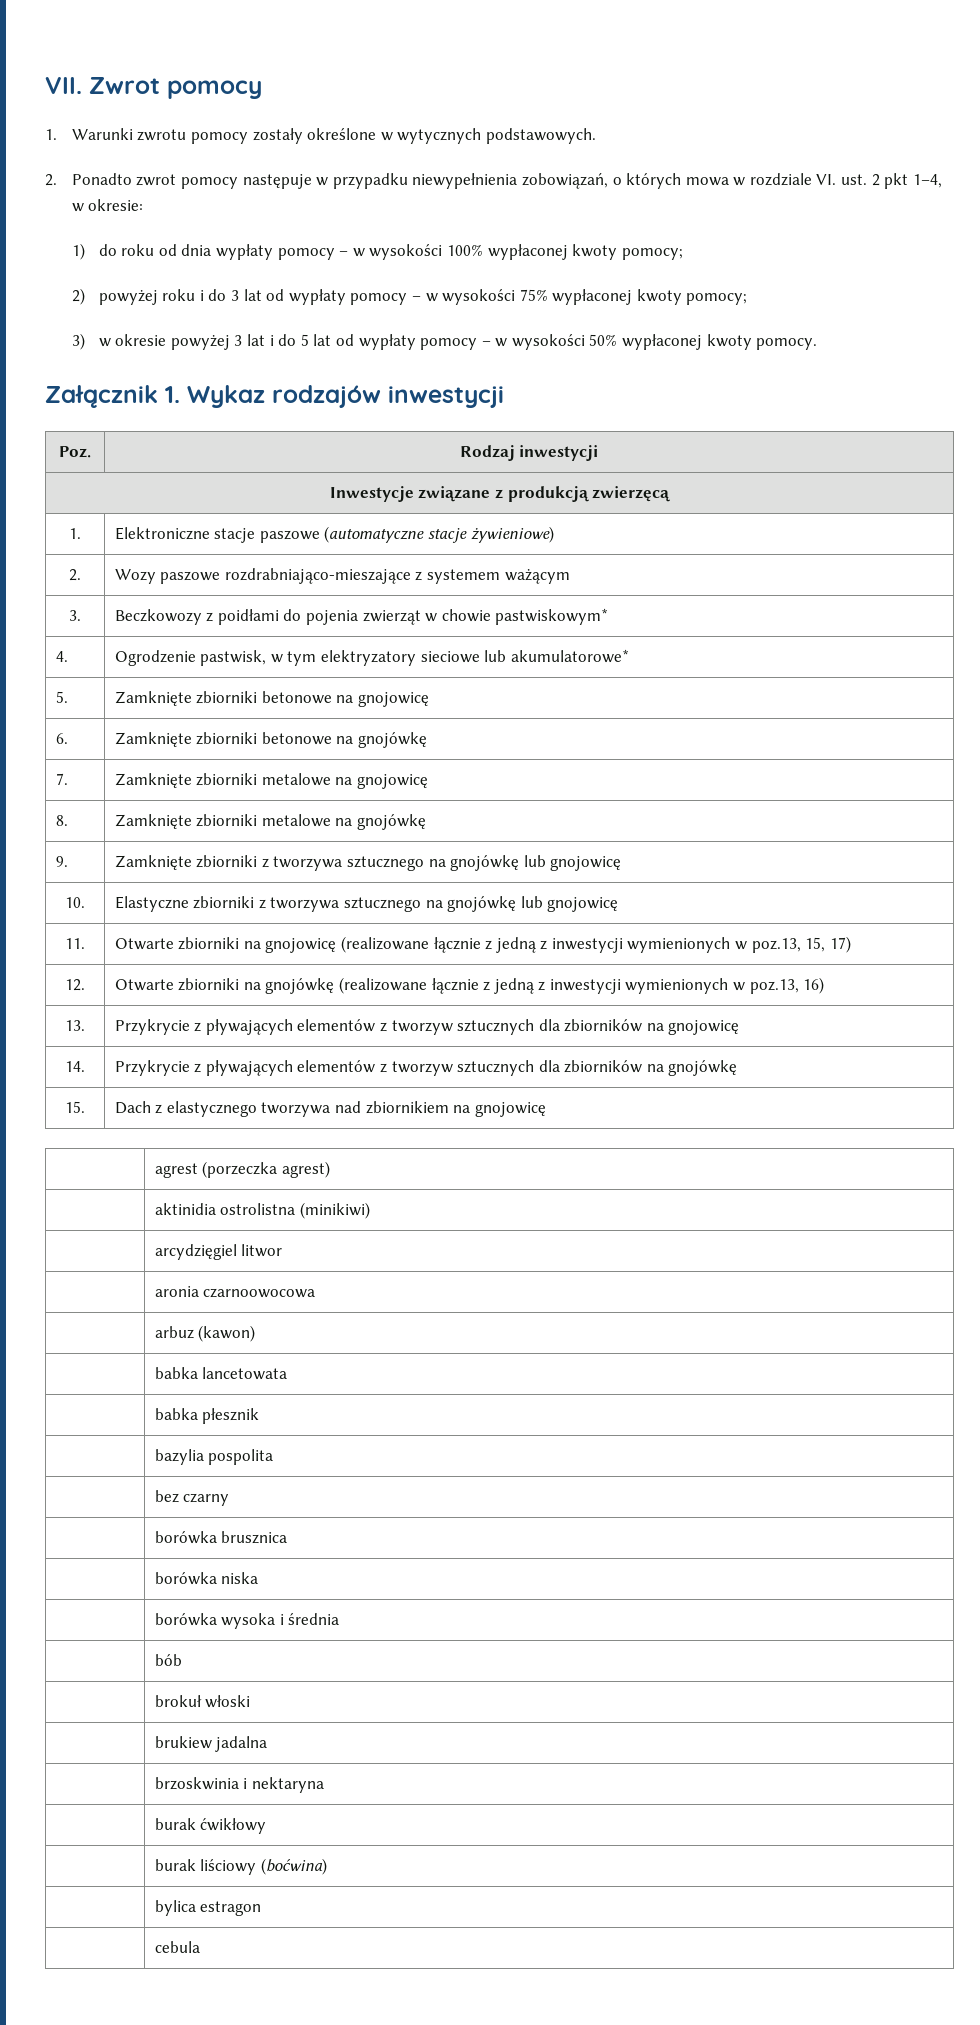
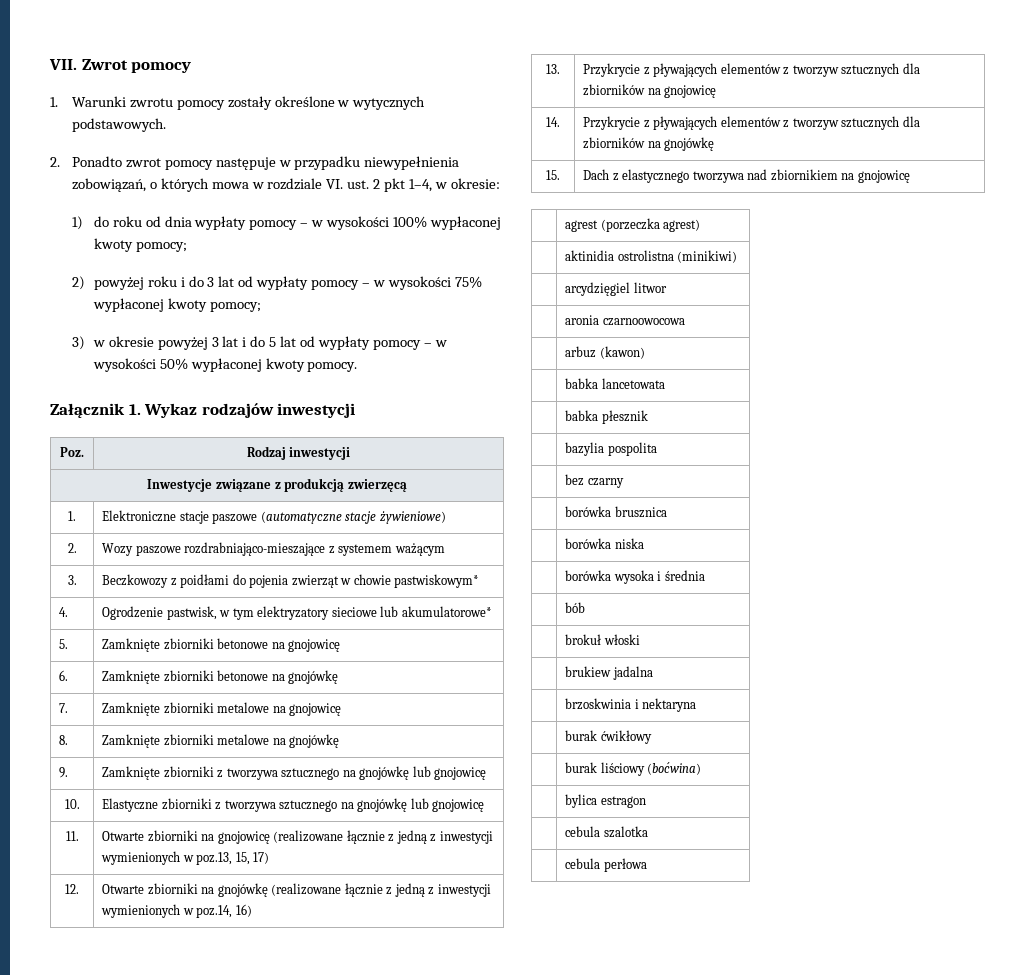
[749,979,799,994] poz.13, -> [196,905,233,918] poz.14,
(200, 1947) none -> [603,826,648,838] [565,858,647,872] szalotka // | cebula perłowa

